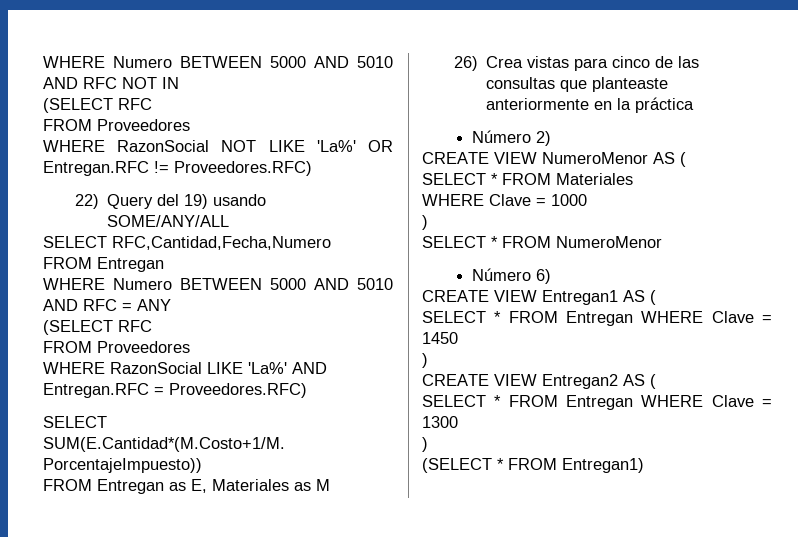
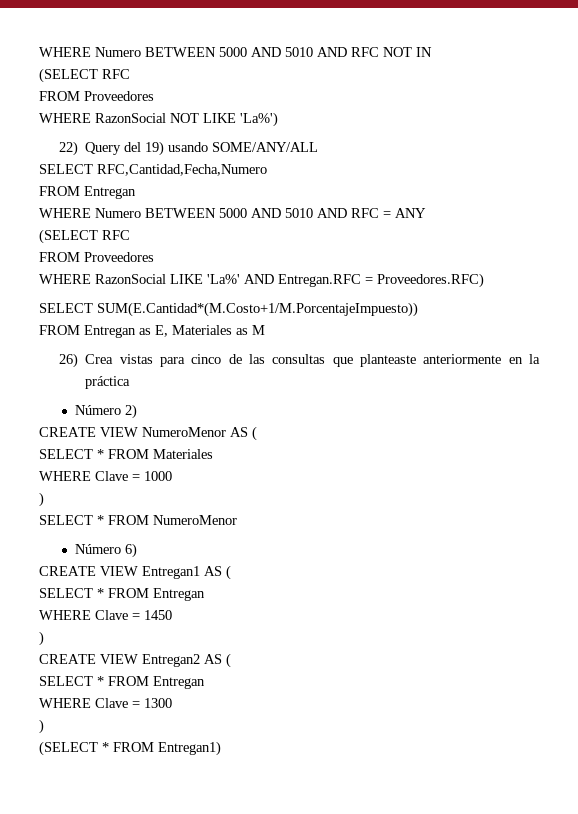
[316,140,393,152] [43,161,312,176] 'La%' OR Entregan.RFC != Proveedores.RFC) -> [240,112,278,127] 'La%')
(633, 318) none -> (205, 594) //
(633, 402) none -> (205, 682) //

